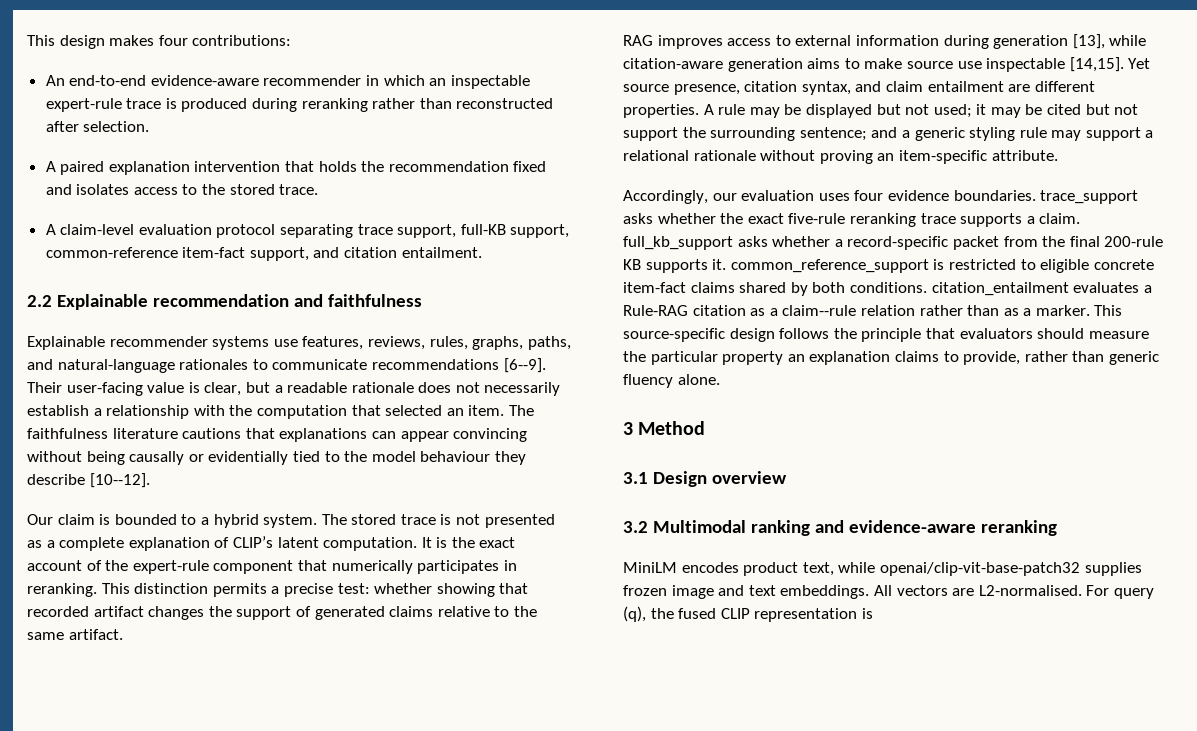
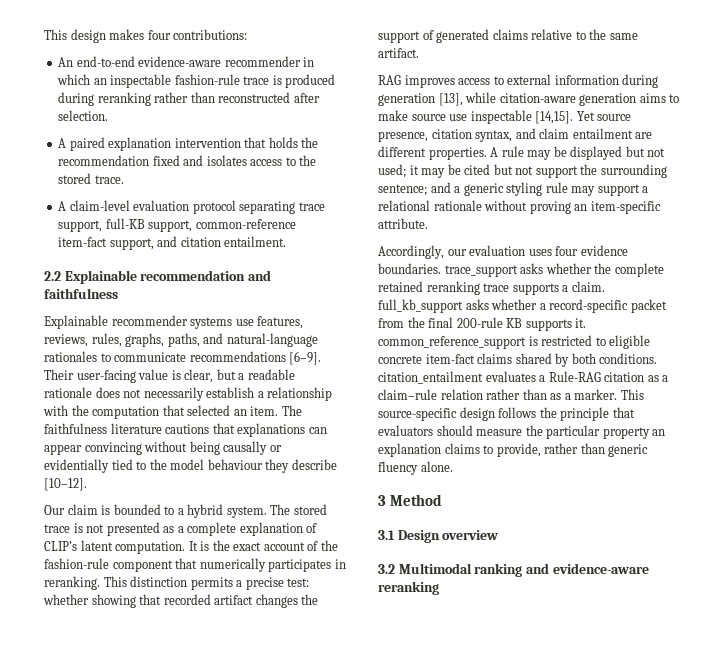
[45,98,122,112] expert-rule -> [174,74,240,85] fashion-rule
[503,358,546,373] [6--9]. -> [289,351,322,365] [6–9].
[89,473,150,488] [10--12]. -> [44,478,87,491] [10–12].
[132,560,209,574] expert-rule -> [44,558,109,569] fashion-rule
[747,213,846,224] exact five-rule -> [614,263,664,277] [378,281,423,292] complete retained
[782,305,857,316] claim--rule -> [378,389,437,400] claim–rule
[623,562,1142,576] [623,585,1154,599] [623,606,873,622] // MiniLM encodes product text, while openai/clip-vit-base-patch32 supplies frozen image and text embeddings. All vectors are L2-normalised. For query (q), the fused CLIP representation is -> (439, 588) none

